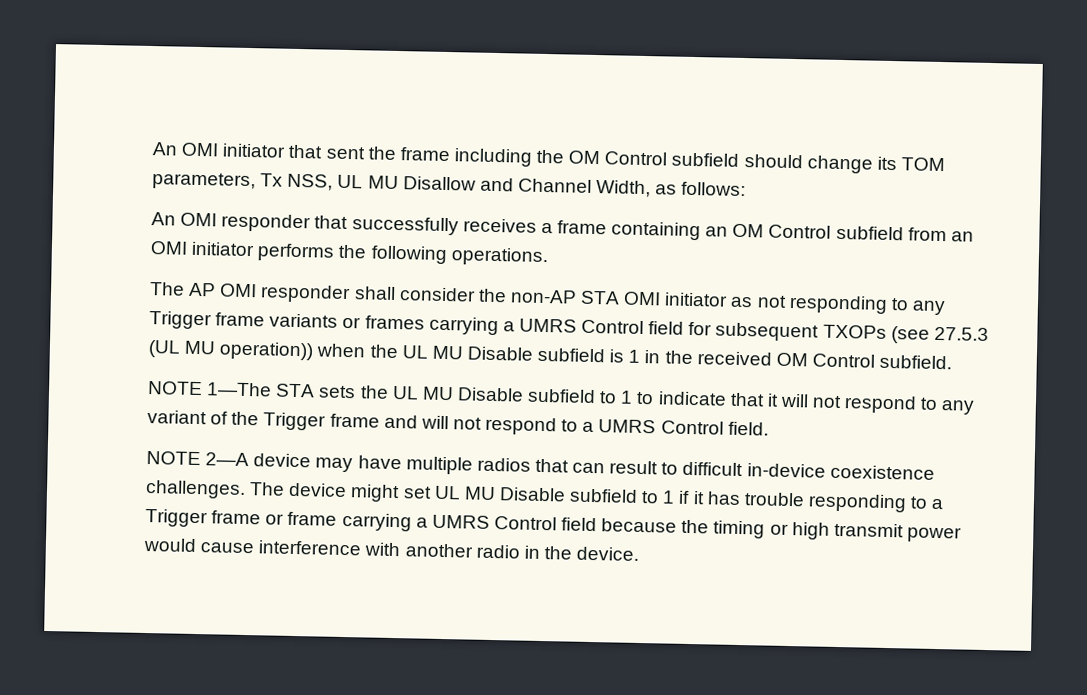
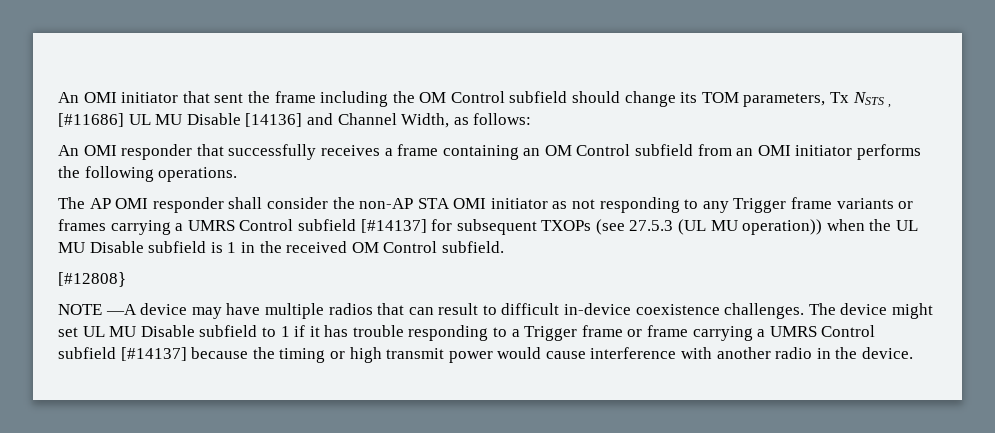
[287,173,476,191] NSS, UL MU Disallow -> [852,92,892,108] [58,113,303,127] NSTS , [#11686] UL MU Disable [14136]
[648,321,685,335] field -> [297,219,427,233] subfield [#14137]
[147,381,976,415] [147,409,769,436] [146,450,250,467] NOTE 1—The STA sets the UL MU Disable subfield to 1 to indicate that it will not respond to any variant of the Trigger frame and will not respond to a UMRS Control field. // NOTE 2—A -> [58,272,126,287] [58,304,137,315] [#12808} // NOTE —A
[561,517,598,532] field -> [58,347,187,361] subfield [#14137]

